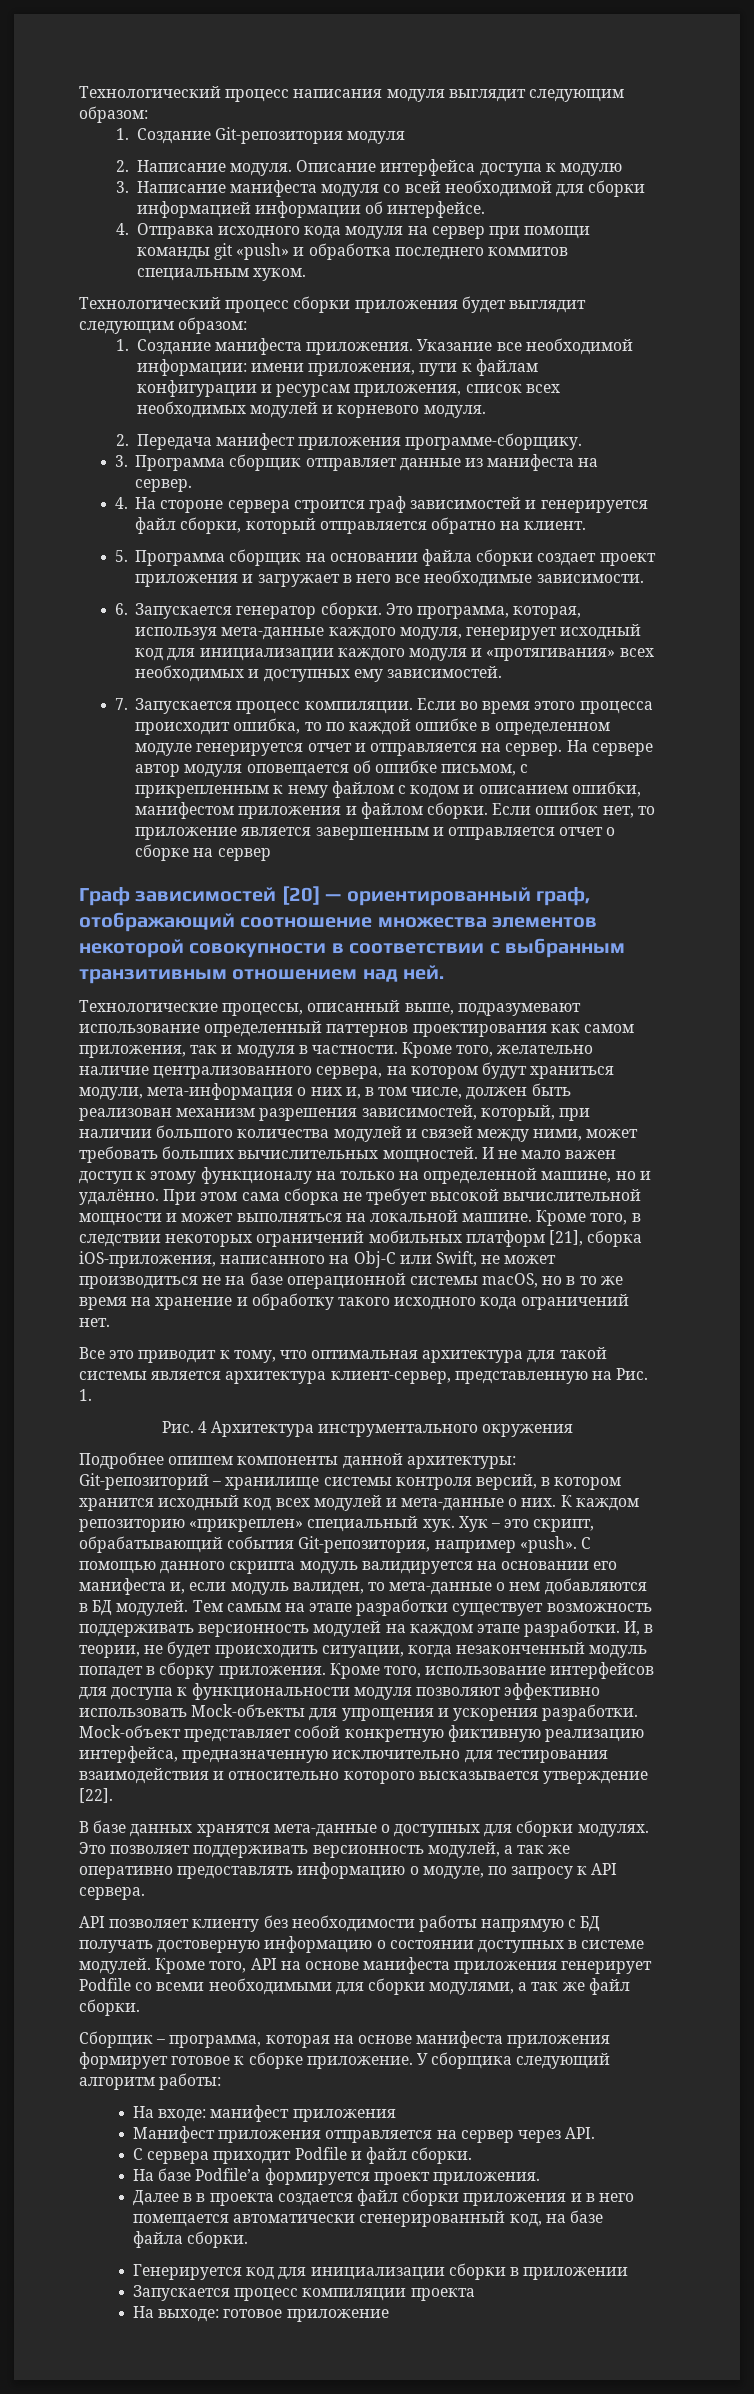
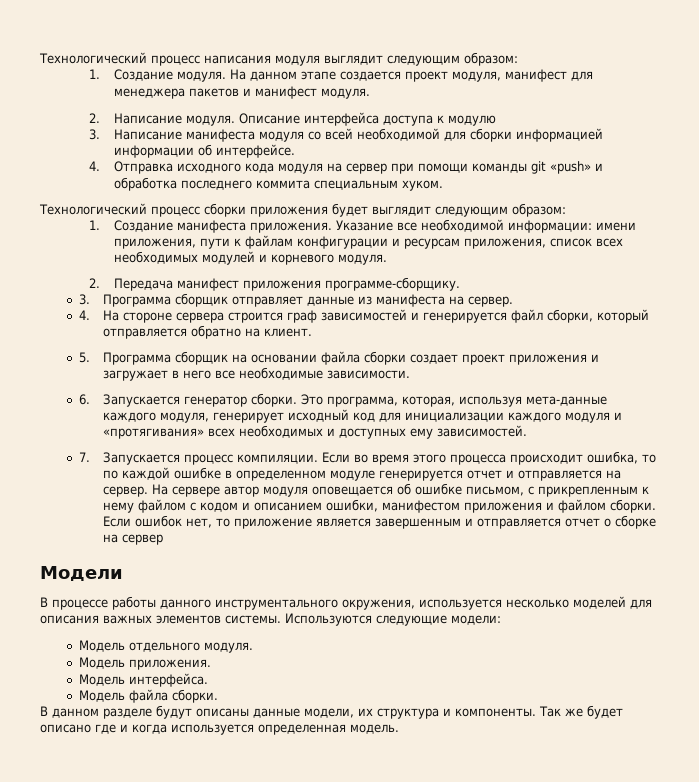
[214,127,406,144] Git-репозитория модуля -> [176,69,593,82] [113,86,370,99] модуля. На данном этапе создается проект модуля, манифест для менеджера пакетов и манифест модуля.
[487,247,568,256] коммитов -> [255,180,310,189] коммита
[79,886,590,906] [79,912,598,932] [79,938,625,958] [79,965,445,984] [79,1000,581,1016] [79,1021,634,1037] [79,1042,594,1058] [79,1062,615,1079] [79,1083,571,1100] [79,1105,590,1121] [79,1125,639,1142] [79,1146,617,1163] [79,1167,651,1184] [79,1188,642,1205] [79,1210,641,1226] [79,1230,643,1247] [79,1251,557,1268] [79,1272,623,1289] [79,1293,630,1310] [79,1318,110,1327] [79,1347,607,1363] [79,1368,649,1384] [79,1389,92,1401] [161,1421,574,1437] [79,1452,516,1469] [79,1473,622,1490] [79,1495,639,1511] [79,1516,595,1532] [79,1536,591,1553] [79,1561,618,1574] [79,1578,647,1595] [79,1599,652,1616] [79,1620,654,1637] [79,1641,648,1658] [79,1662,655,1679] [79,1683,601,1700] [79,1704,639,1721] [79,1725,644,1742] [79,1746,608,1763] [79,1768,648,1784] [79,1788,113,1803] [79,1820,649,1837] [79,1842,571,1858] [79,1862,618,1879] [79,1887,145,1900] [79,1915,601,1932] [79,1936,645,1953] [79,1957,653,1974] [79,1978,630,1995] [79,1999,140,2016] [79,2031,611,2048] [79,2052,611,2069] [79,2073,222,2090] [133,2105,396,2122] [133,2126,596,2143] [133,2147,473,2164] [133,2168,540,2185] [133,2189,634,2206] [133,2210,603,2227] [133,2231,249,2248] [133,2263,629,2280] [133,2285,475,2301] [133,2306,389,2322] Граф зависимостей [20] — ориентированный граф, отображающий соотношение множества элементов некоторой совокупности в соответствии с выбранным транзитивным отношением над ней. // Технологические процессы, описанный выше, подразумевают использование определенный паттернов проектирования как самом приложения, так и модуля в частности. Кроме того, желательно наличие централизованного сервера, на котором будут храниться модули, мета-информация о них и, в том числе, должен быть реализован механизм разрешения зависимостей, который, при наличии большого количества модулей и связей между ними, может требовать больших вычислительных мощностей. И не мало важен доступ к этому функционалу на только на определенной машине, но и удалённо. При этом сама сборка не требует высокой вычислительной мощности и может выполняться на локальной машине. Кроме того, в следствии некоторых ограничений мобильных платформ [21], сборка iOS-приложения, написанного на Obj-C или Swift, не может производиться не на базе операционной системы macOS, но в то же время на хранение и обработку такого исходного кода ограничений нет. // Все это приводит к тому, что оптимальная архитектура для такой системы является архитектура клиент-сервер, представленную на Рис. 1. // Рис. 4 Архитектура инструментального окружения // Подробнее опишем компоненты данной архитектуры: // Git-репозиторий – хранилище системы контроля версий, в котором хранится исходный код всех модулей и мета-данные о них. К каждом репозиторию «прикреплен» специальный хук. Хук – это скрипт, обрабатывающий события Git-репозитория, например «push». С помощью данного скрипта модуль валидируется на основании его манифеста и, если модуль валиден, то мета-данные о нем добавляются в БД модулей. Тем самым на этапе разработки существует возможность поддерживать версионность модулей на каждом этапе разработки. И, в теории, не будет происходить ситуации, когда незаконченный модуль попадет в сборку приложения. Кроме того, использование интерфейсов для доступа к функциональности модуля позволяют эффективно использовать Mock-объекты для упрощения и ускорения разработки. Mock-объект представляет собой конкретную фиктивную реализацию интерфейса, предназначенную исключительно для тестирования взаимодействия и относительно которого высказывается утверждение [22]. // В базе данных хранятся мета-данные о доступных для сборки модулях. Это позволяет поддерживать версионность модулей, а так же оперативно предоставлять информацию о модуле, по запросу к API сервера. // API позволяет клиенту без необходимости работы напрямую с БД получать достоверную информацию о состоянии доступных в системе модулей. Кроме того, API на основе манифеста приложения генерирует Podfile со всеми необходимыми для сборки модулями, а так же файл сборки. // Сборщик – программа, которая на основе манифеста приложения формирует готовое к сборке приложение. У сборщика следующий алгоритм работы: // На входе: манифест приложения // Манифест приложения отправляется на сервер через API. // С сервера приходит Podfile и файл сборки. // На базе Podfile’а формируется проект приложения. // Далее в в проекта создается файл сборки приложения и в него помещается автоматически сгенерированный код, на базе файла сборки. // Генерируется код для инициализации сборки в приложении // Запускается процесс компиляции проекта // На выходе: готовое приложение -> [40,566,123,581] [40,596,652,610] [40,613,501,626] [78,640,253,653] [78,657,211,670] [78,673,208,687] [78,689,218,703] [40,705,623,719] [40,724,399,735] Модели // В процессе работы данного инструментального окружения, используется несколько моделей для описания важных элементов системы. Используются следующие модели: // Модель отдельного модуля. // Модель приложения. // Модель интерфейса. // Модель файла сборки. // В данном разделе будут описаны данные модели, их структура и компоненты. Так же будет описано где и когда используется определенная модель.

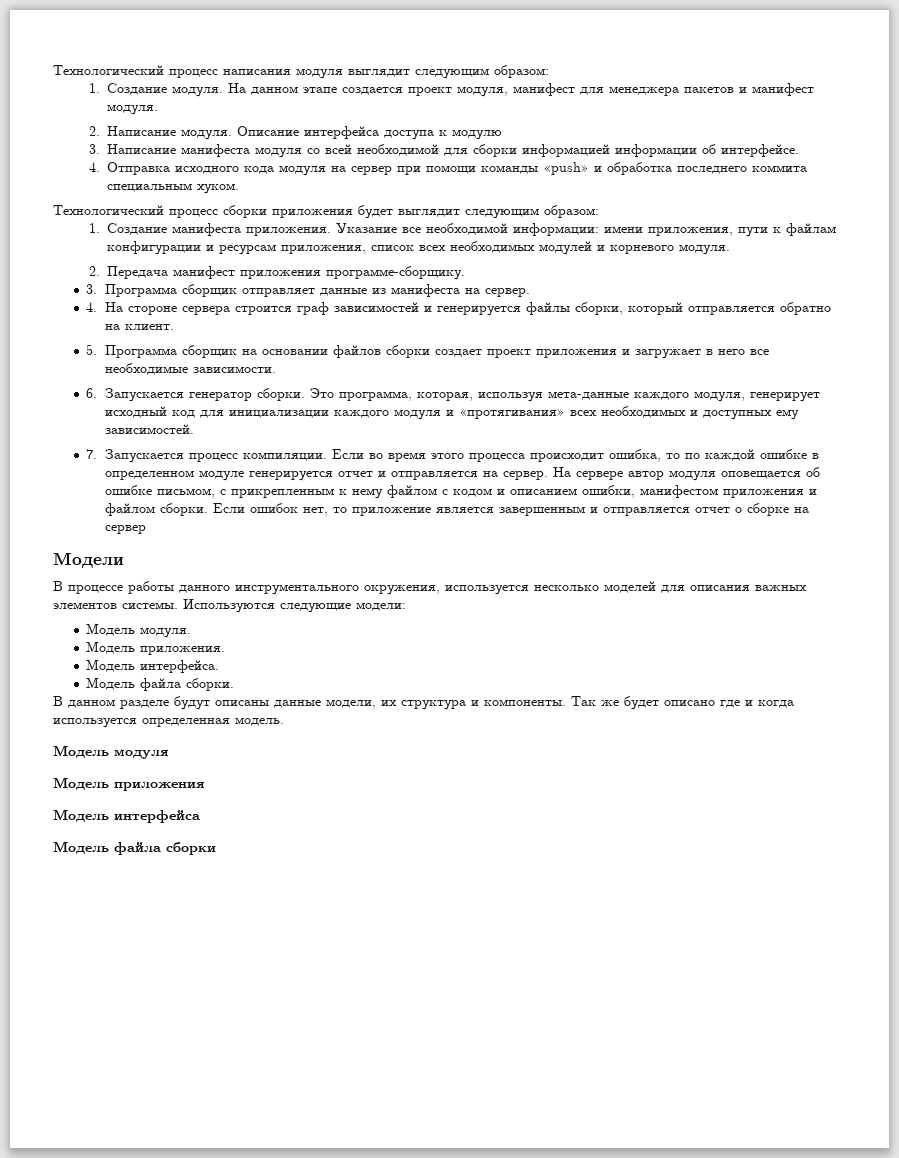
[530,161,546,174] git -> (539, 169) none
[511,309,544,323] файл -> [525,302,570,315] файлы
[321,351,361,365] файла -> [332,345,381,358] файлов
[128,642,200,652] отдельного -> (136, 629) none
(399, 729) none -> [53,745,169,759] [53,777,205,791] [53,809,200,823] [53,841,216,855] // Модель модуля // Модель приложения // Модель интерфейса // Модель файла сборки

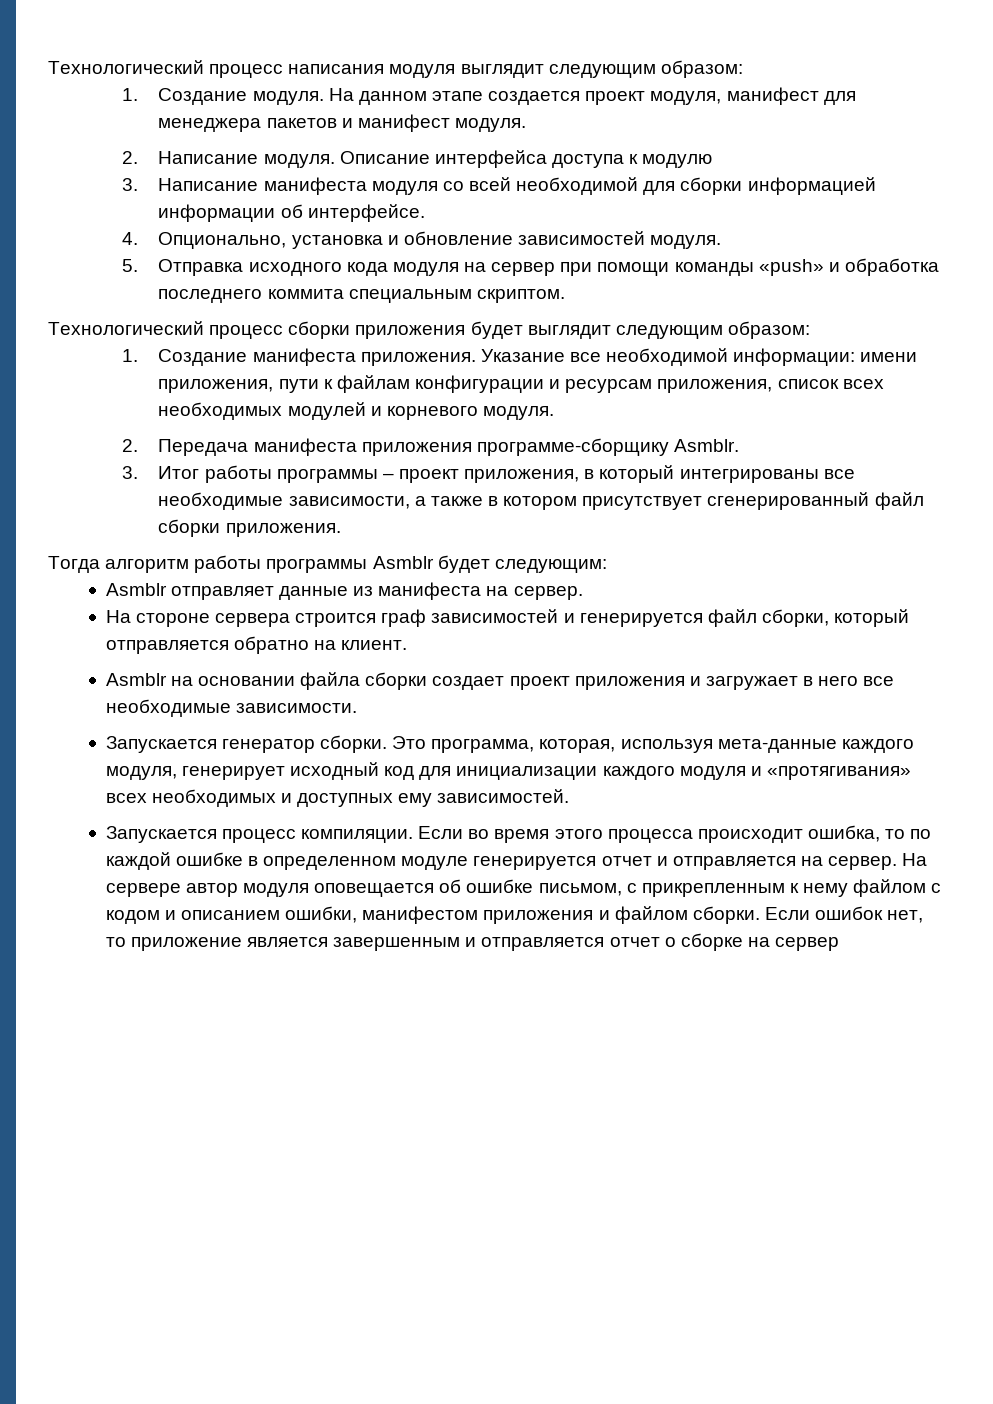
(101, 167) none -> [158,231,722,249] [121,259,138,272] Опционально, установка и обновление зависимостей модуля. // 5.
[197,183,240,194] хуком. -> [476,289,565,303] скриптом.
[173,266,466,280] [86,284,237,297] манифест приложения программе-сборщику. // 3. Программа сборщик -> [253,438,739,456] [121,465,855,483] [158,492,924,510] [158,519,341,537] [48,555,607,573] [105,583,167,596] манифеста приложения программе-сборщику Asmblr. // 3. Итог работы программы – проект приложения, в который интегрированы все необходимые зависимости, а также в котором присутствует сгенерированный файл сборки приложения. // Тогда алгоритм работы программы Asmblr будет следующим: // Asmblr
[86,302,98,312] 4. -> (583, 593) none
[525,302,570,315] файлы -> [707,609,757,627] файл
[86,344,237,358] 5. Программа сборщик -> [105,673,167,686] Asmblr
[332,345,381,358] файлов -> [300,672,361,690] файла
[86,388,98,398] 6. -> (357, 708) none
[86,449,98,459] 7. -> (570, 796) none
[53,552,124,568] [53,581,807,595] [53,599,406,613] [86,623,192,638] [86,641,226,655] [86,659,220,673] [86,677,235,691] [53,696,794,710] [53,717,284,728] [53,745,169,759] [53,777,205,791] [53,809,200,823] [53,841,216,855] // Модели // В процессе работы данного инструментального окружения, используется несколько моделей для описания важных элементов системы. Используются следующие модели: // Модель модуля. // Модель приложения. // Модель интерфейса. // Модель файла сборки. // В данном разделе будут описаны данные модели, их структура и компоненты. Так же будет описано где и когда используется определенная модель. // Модель модуля // Модель приложения // Модель интерфейса // Модель файла сборки -> (840, 944) none

